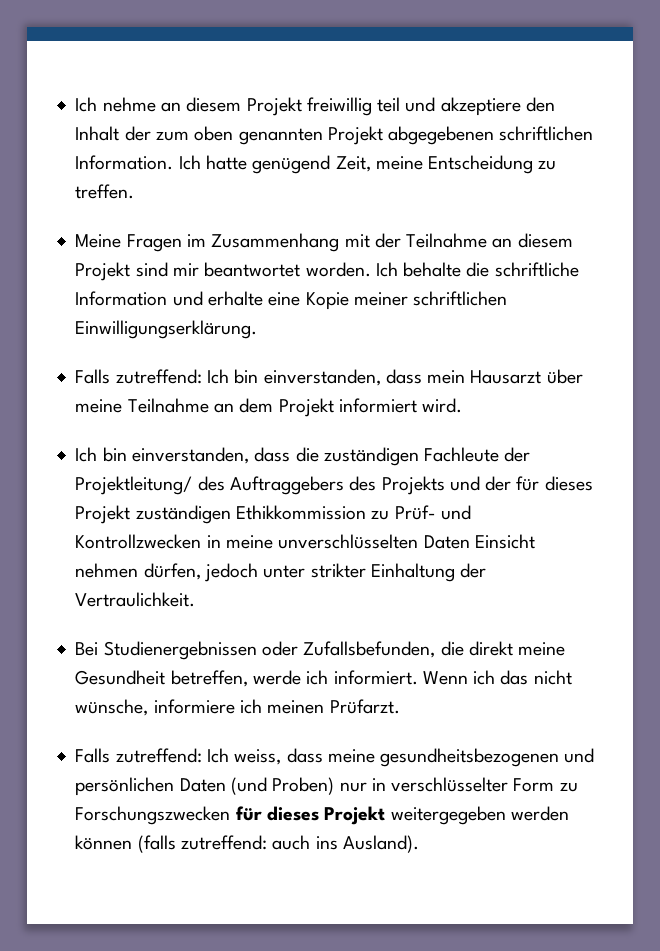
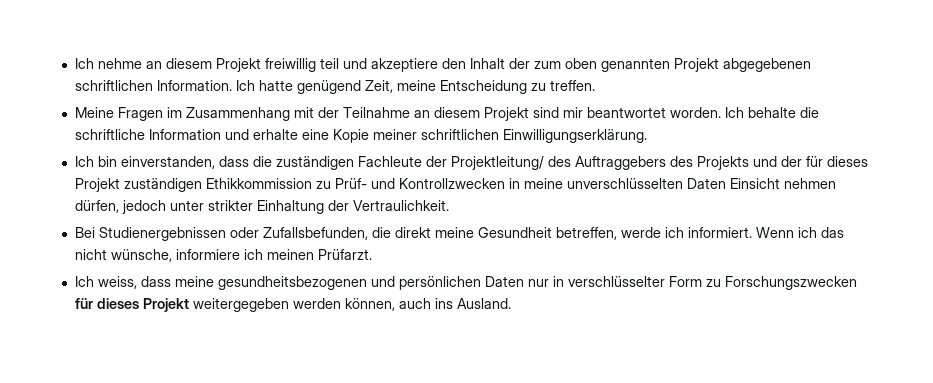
[75,369,583,386] [75,398,463,417] // Falls zutreffend: Ich bin einverstanden, dass mein Hausarzt über meine Teilnahme an dem Projekt informiert wird. -> (647, 136) none
[75,748,202,763] Falls zutreffend: -> (372, 254) none
[230,777,335,795] (und Proben) -> (524, 281) none
[75,835,267,853] können (falls zutreffend: -> [344,298,395,311] können,
[342,835,419,853] Ausland). -> [456,298,511,309] Ausland.

